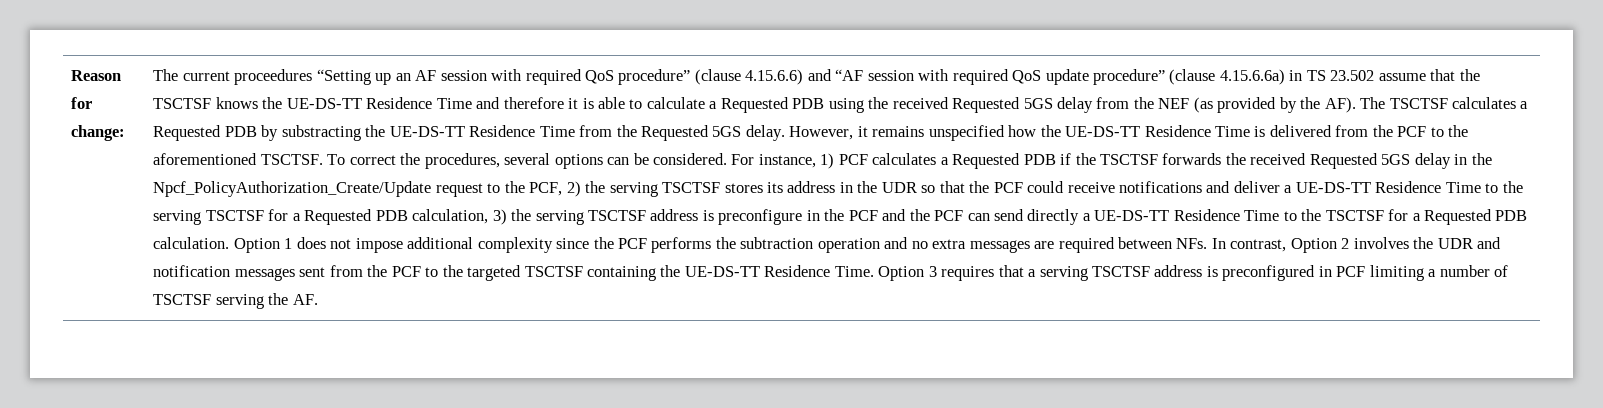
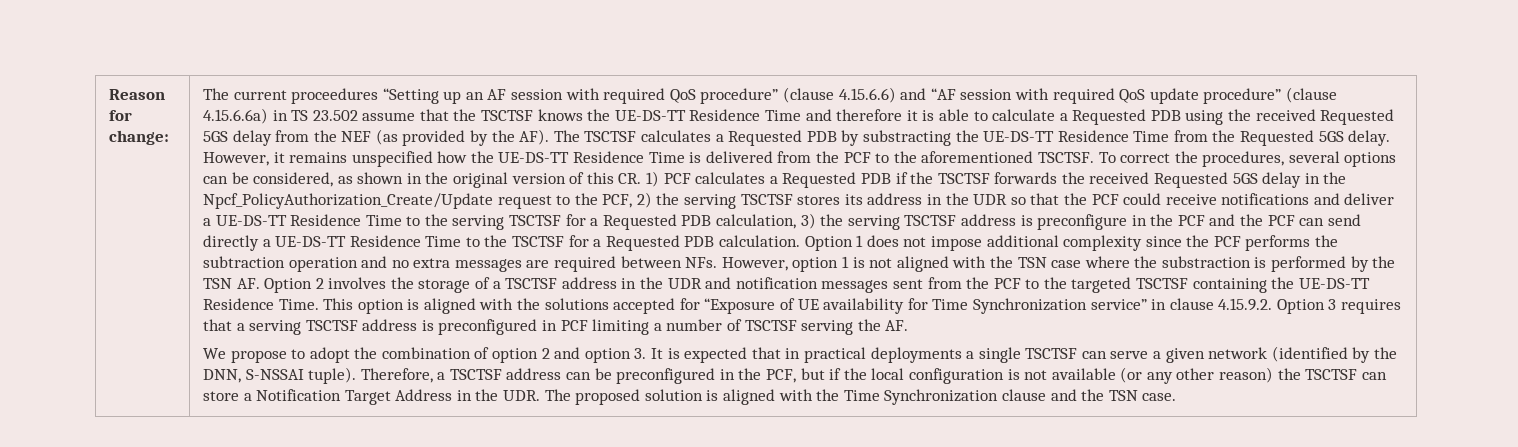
[653,153,816,168] considered. For instance, -> [253,172,642,188] considered, as shown in the original version of this CR.
[1211,237,1409,253] In contrast, Option 2 involves -> [721,256,1396,272] [202,277,637,293] However, option 1 is not aligned with the TSN case where the substraction is performed by the TSN AF. Option 2 involves the storage of a TSCTSF address in
(874, 271) none -> [323,298,1273,314] This option is aligned with the solutions accepted for “Exposure of UE availability for Time Synchronization service” in clause 4.15.9.2.
(318, 299) none -> [202,346,1398,363] [202,367,1387,384] [202,389,1177,405] // We propose to adopt the combination of option 2 and option 3. It is expected that in practical deployments a single TSCTSF can serve a given network (identified by the DNN, S-NSSAI tuple). Therefore, a TSCTSF address can be preconfigured in the PCF, but if the local configuration is not available (or any other reason) the TSCTSF can store a Notification Target Address in the UDR. The proposed solution is aligned with the Time Synchronization clause and the TSN case.

